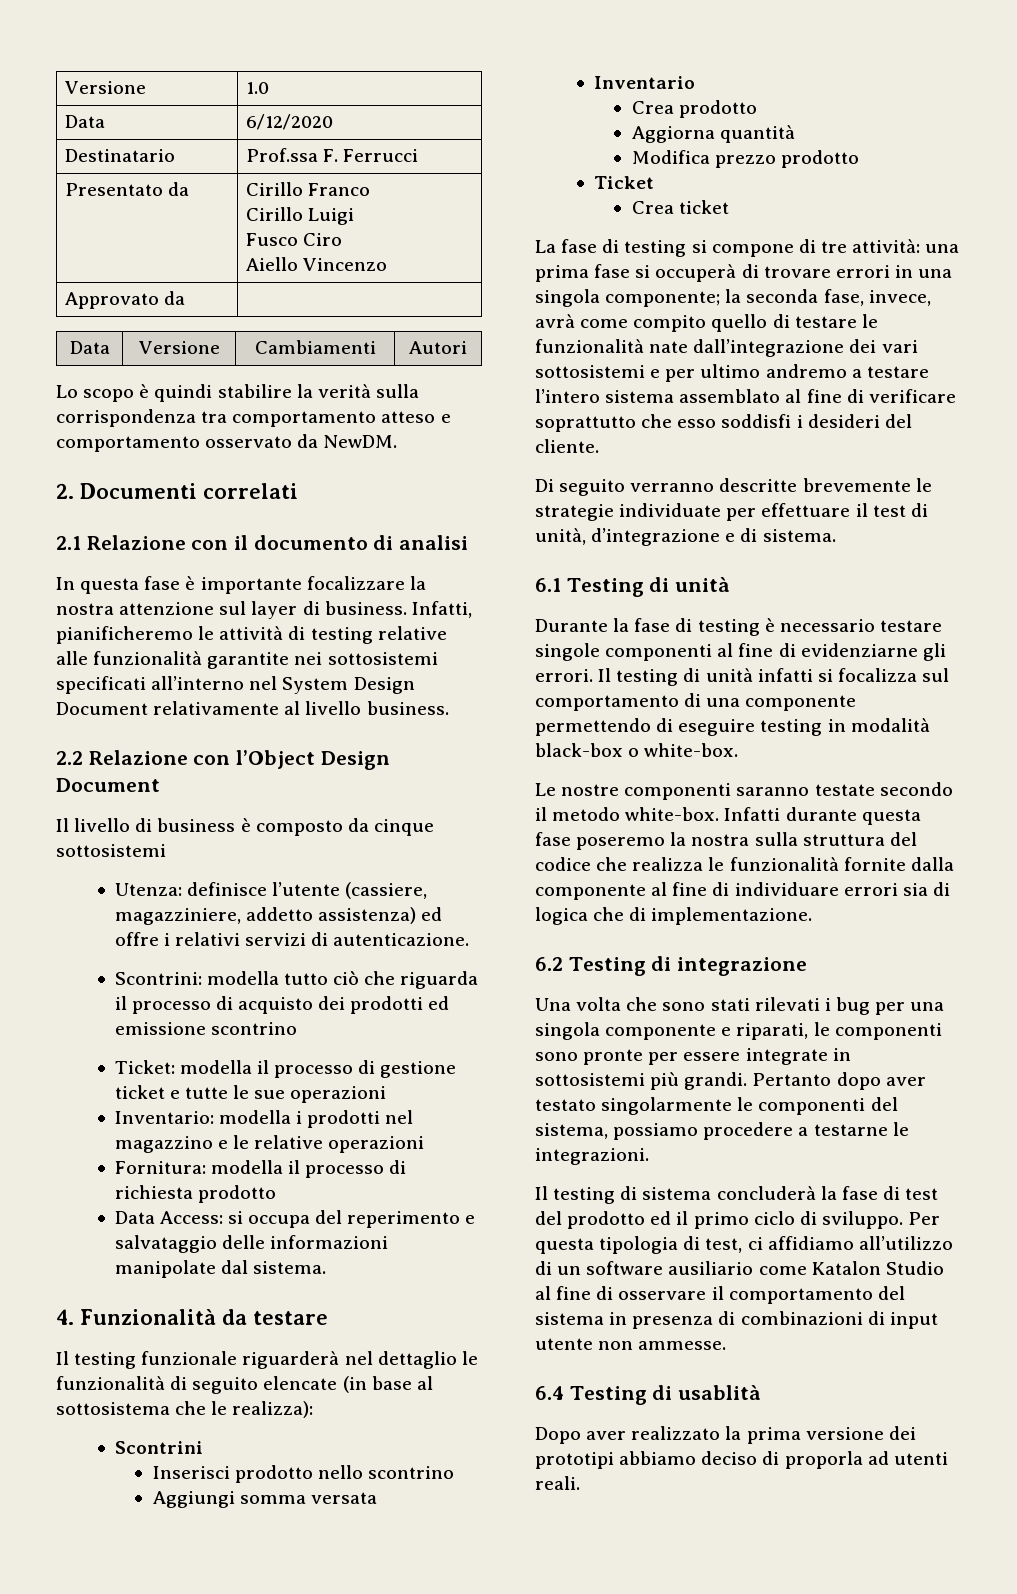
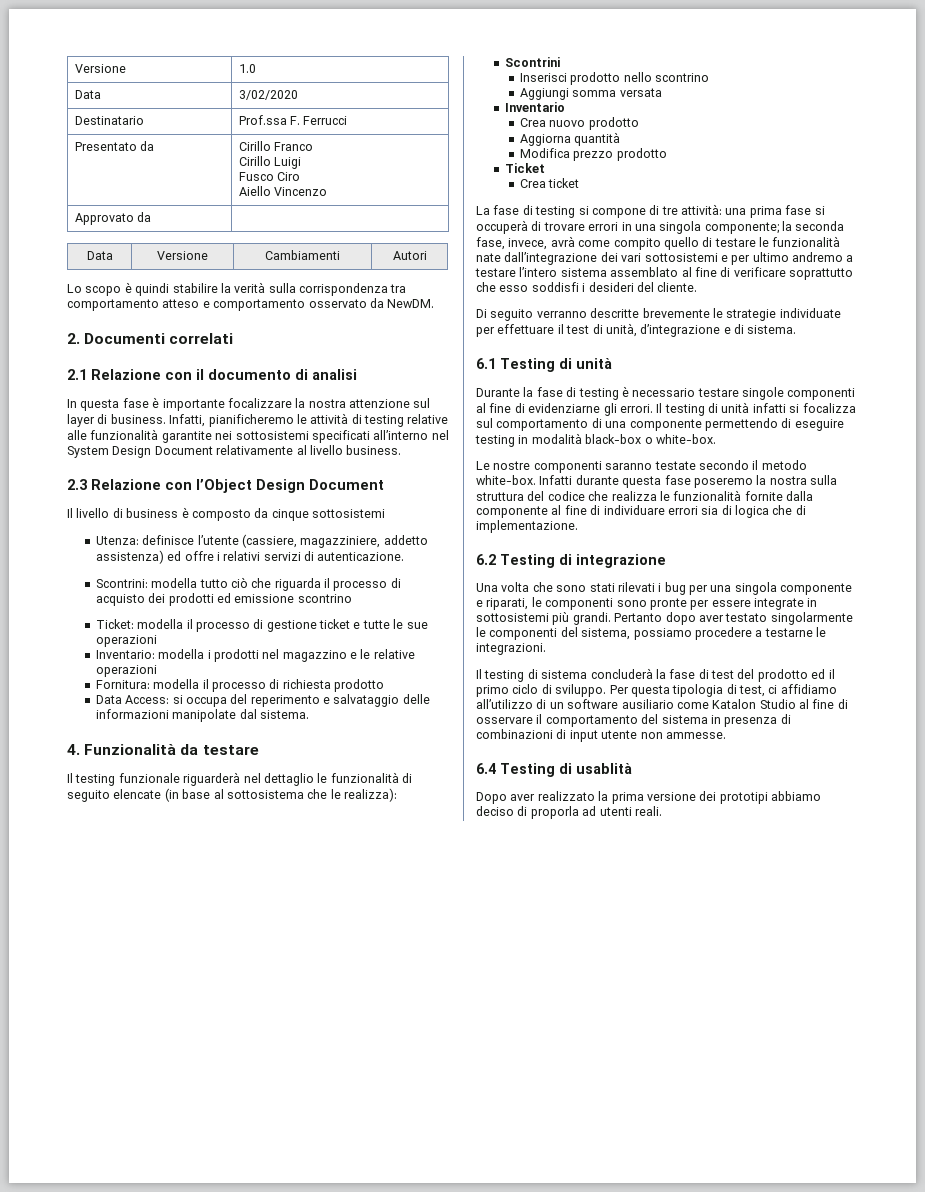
[245,114,333,130] 6/12/2020 -> [238,90,298,100] 3/02/2020
[56,751,83,765] 2.2 -> [67,479,87,490] 2.3
(674, 107) none -> [549,120,586,127] nuovo

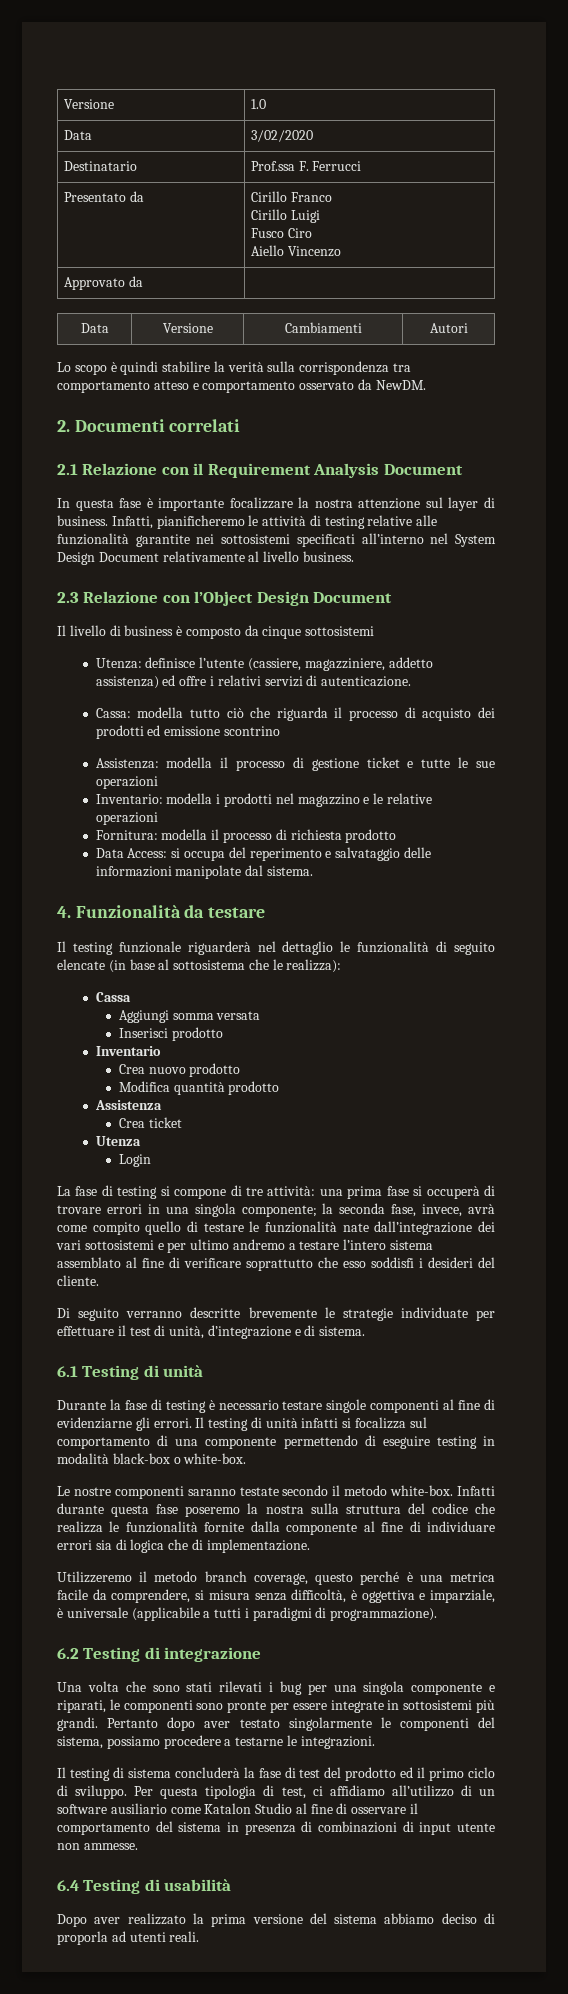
[208,369,357,380] documento di analisi -> [207,463,463,478] Requirement Analysis Document
[95,579,148,588] Scontrini: -> [95,708,131,718] Cassa:
[95,619,134,629] Ticket: -> [95,758,159,769] Assistenza:
[504,57,560,67] [519,72,709,85] Scontrini // Inserisci prodotto nello scontrino -> [95,992,131,1002] Cassa
(662, 92) none -> [118,1027,223,1041] // Inserisci prodotto
[519,134,571,146] Aggiorna -> [118,1081,170,1092] Modifica
[519,148,667,161] [504,163,545,173] // Modifica prezzo prodotto // Ticket -> [228,1081,280,1095] [94,1100,162,1110] prodotto // Assistenza
(580, 183) none -> [95,1136,141,1146] [118,1154,151,1167] // Utenza // Login
(578, 526) none -> [57,1571,496,1585] [57,1589,495,1603] [57,1607,438,1621] // Utilizzeremo il metodo branch coverage, questo perché è una metrica facile da comprendere, si misura senza difficoltà, è oggettiva e imparziale, è universale (applicabile a tutti i paradigmi di programmazione).
[576,763,632,774] usablità -> [164,1879,232,1891] usabilità
[699,791,768,804] dei prototipi -> [309,1913,378,1924] del sistema

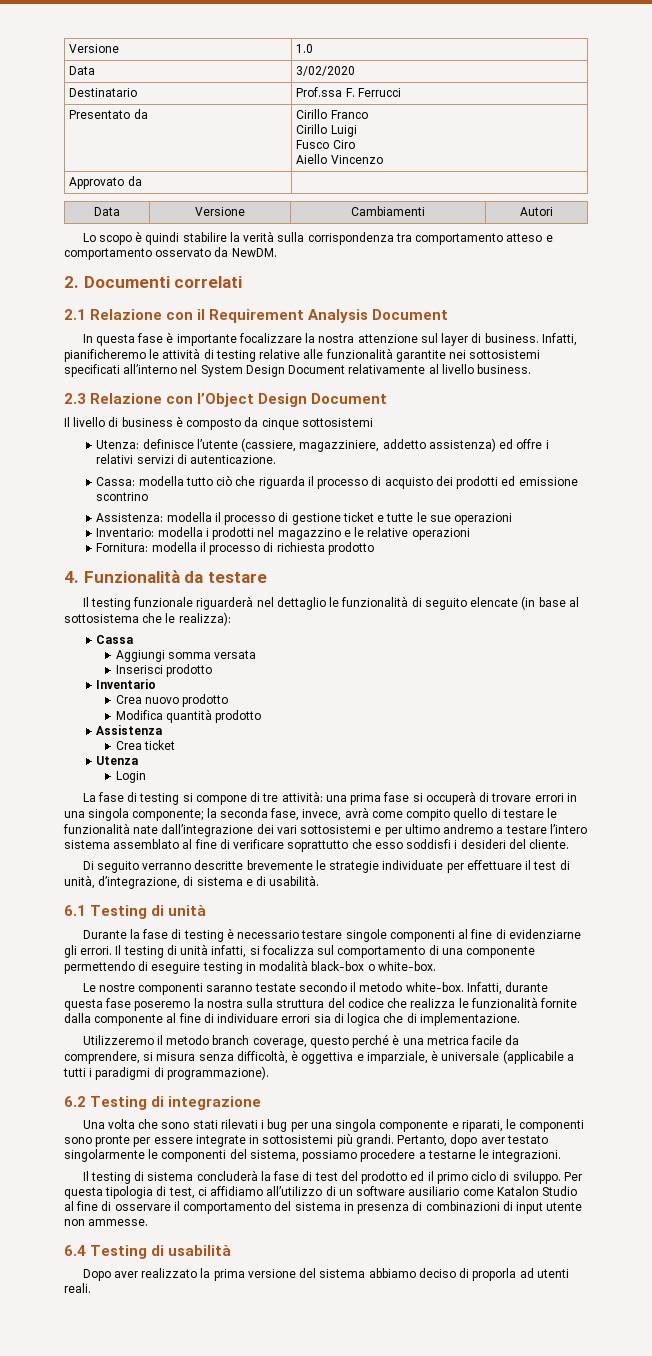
[95,847,431,861] [95,865,313,879] // Data Access: si occupa del reperimento e salvataggio delle informazioni manipolate dal sistema. -> (374, 548) none
[207,1325,291,1339] d’integrazione -> [98,876,243,889] d’integrazione, di sistema
[319,1326,366,1336] sistema. -> [269,875,320,886] usabilità.
[301,1418,339,1428] infatti -> [211,945,247,958] infatti,
[457,1486,496,1496] Infatti -> [466,982,502,995] Infatti,
[107,1718,159,1728] Pertanto -> [397,1135,448,1147] Pertanto,

